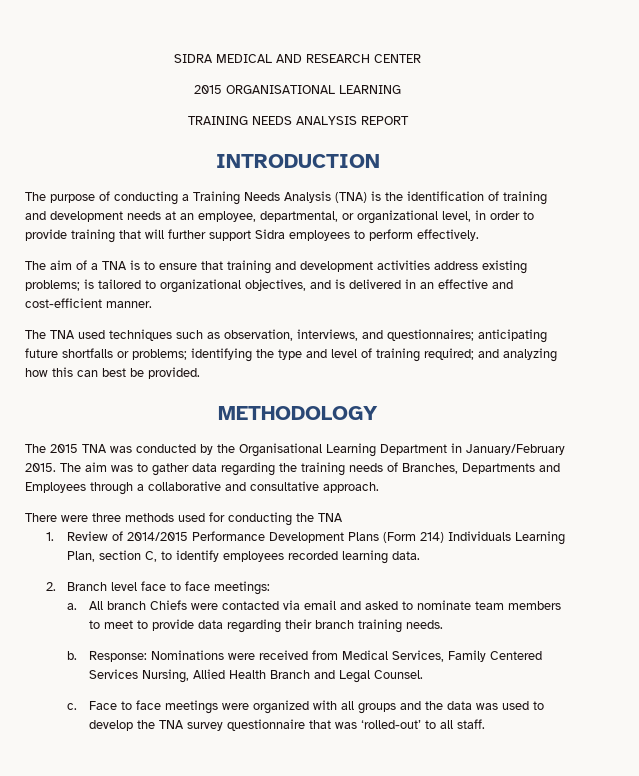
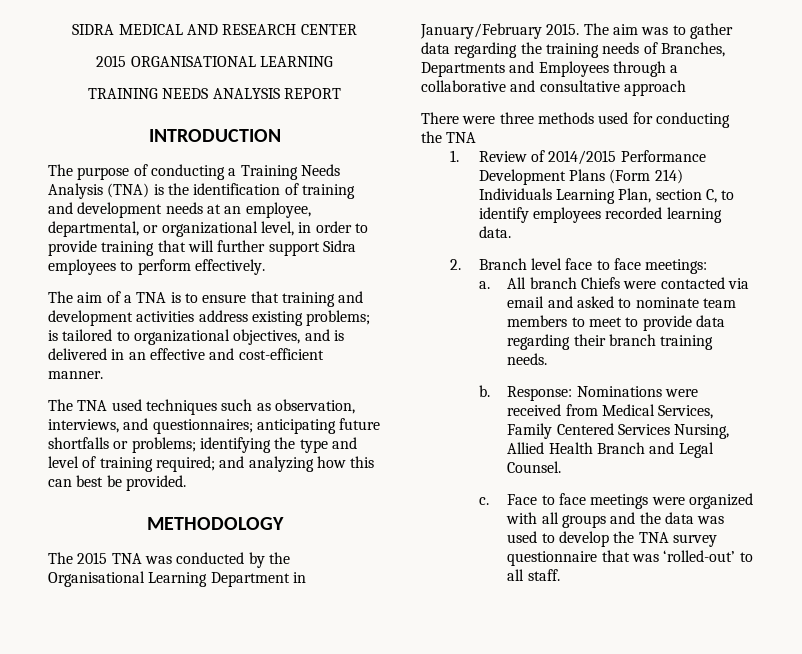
[323,482,379,493] approach. -> [623,80,686,96] approach

